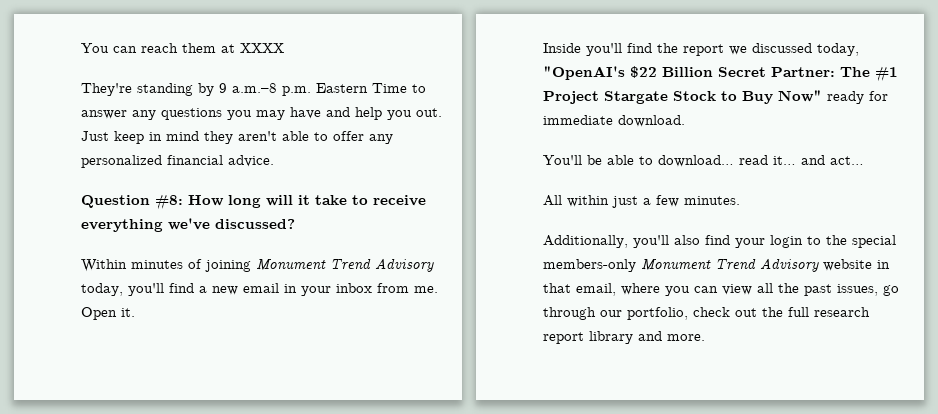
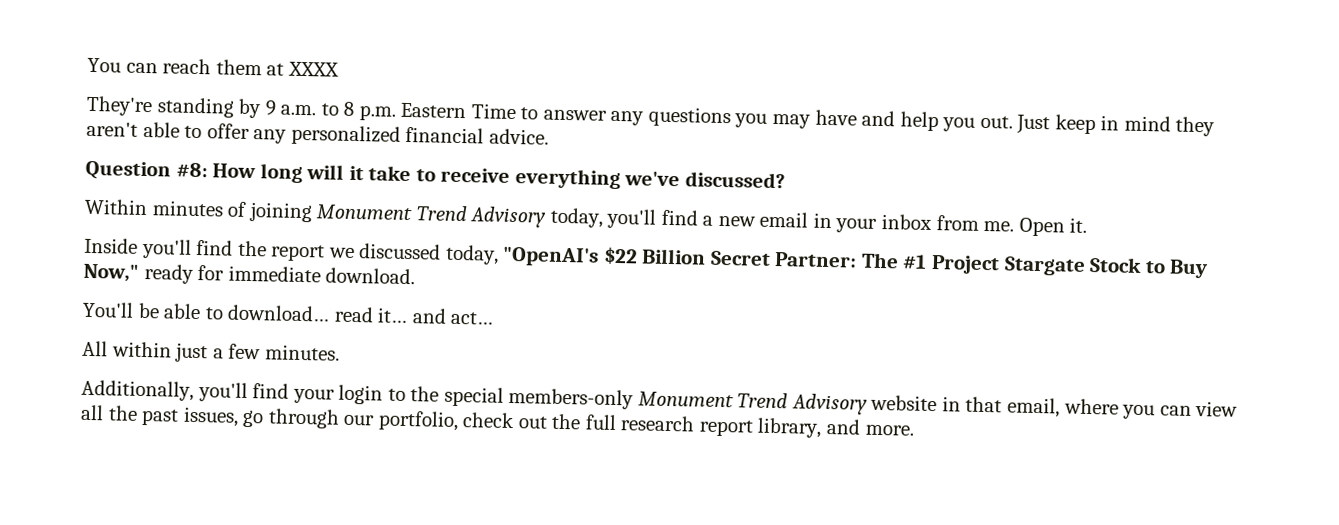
[232,83,277,93] a.m.–8 -> [280,101,355,116] a.m. to 8
[778,90,822,102] Now" -> [83,263,139,282] Now,"
[674,235,700,245] also -> (248, 392) none
[589,331,633,344] library -> [757,417,823,438] library,

